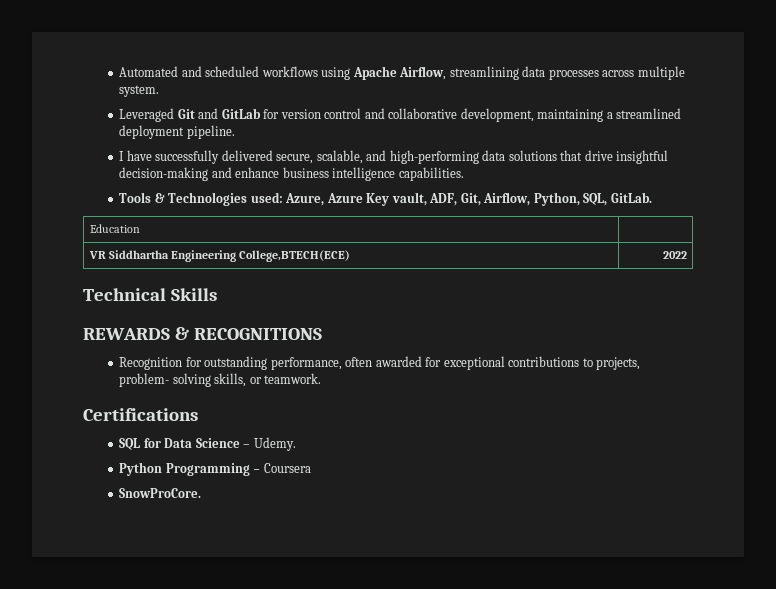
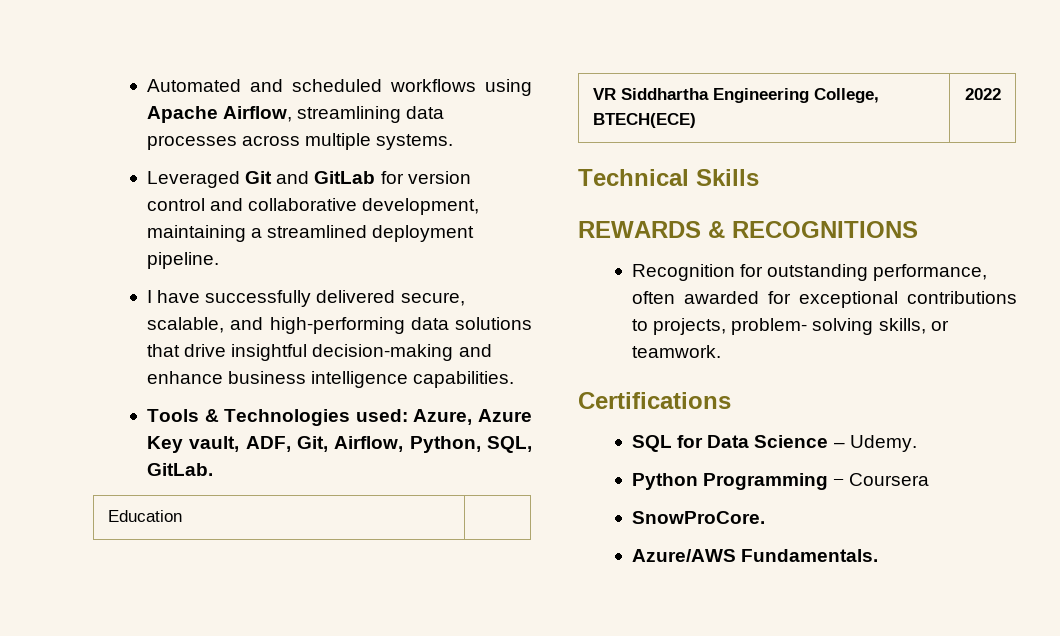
[119,85,160,97] system. -> [376,134,454,150] systems.
[238,250,350,262] College,BTECH(ECE) -> [813,88,879,103] [592,113,696,128] College, BTECH(ECE)
(202, 493) none -> [632,549,879,562] // Azure/AWS Fundamentals.

